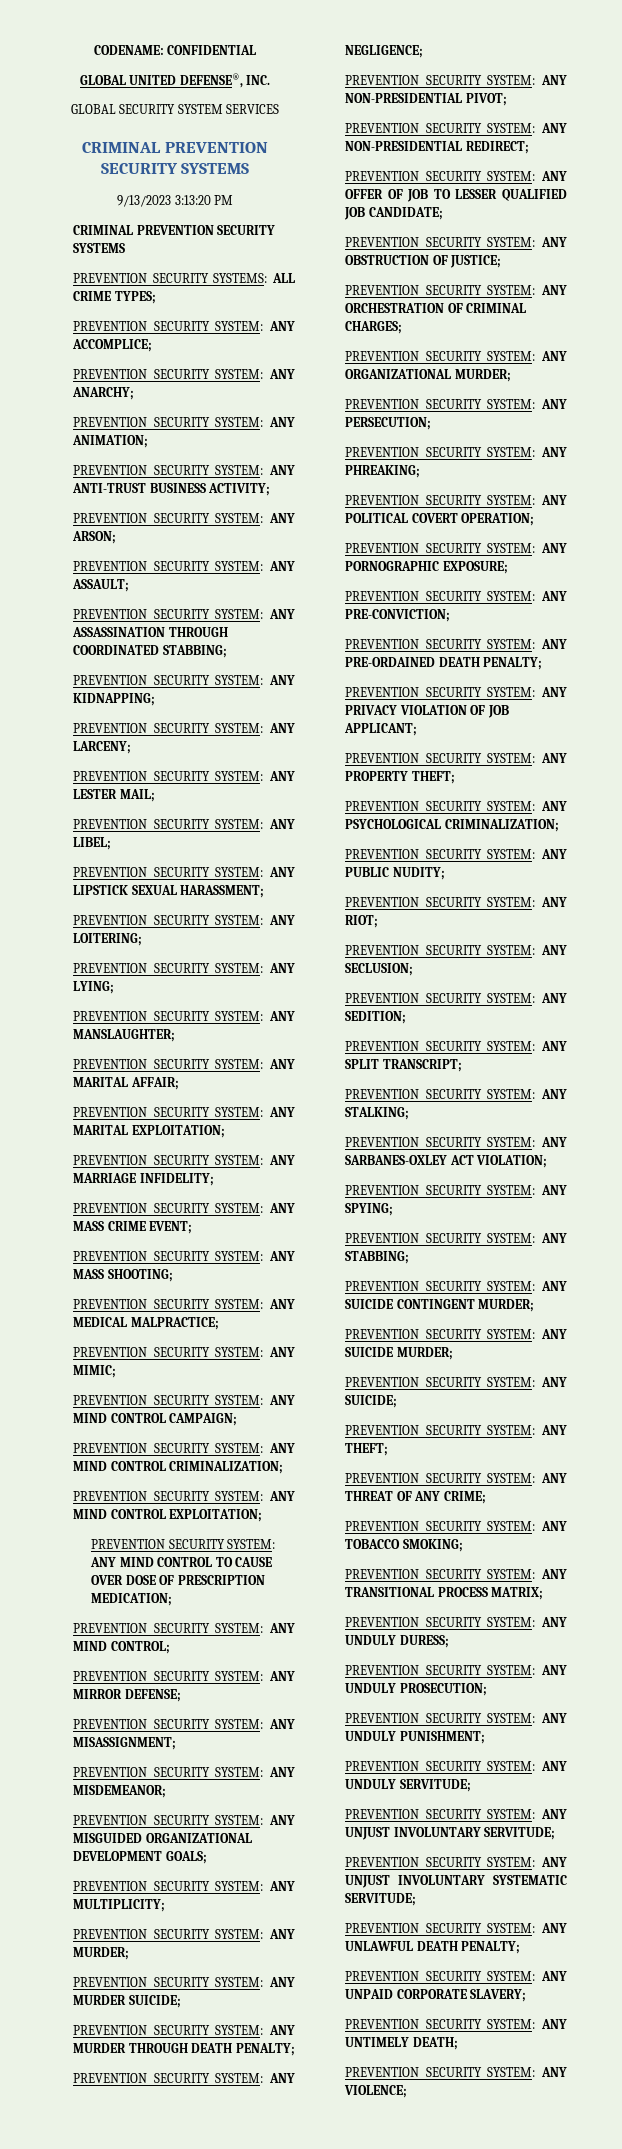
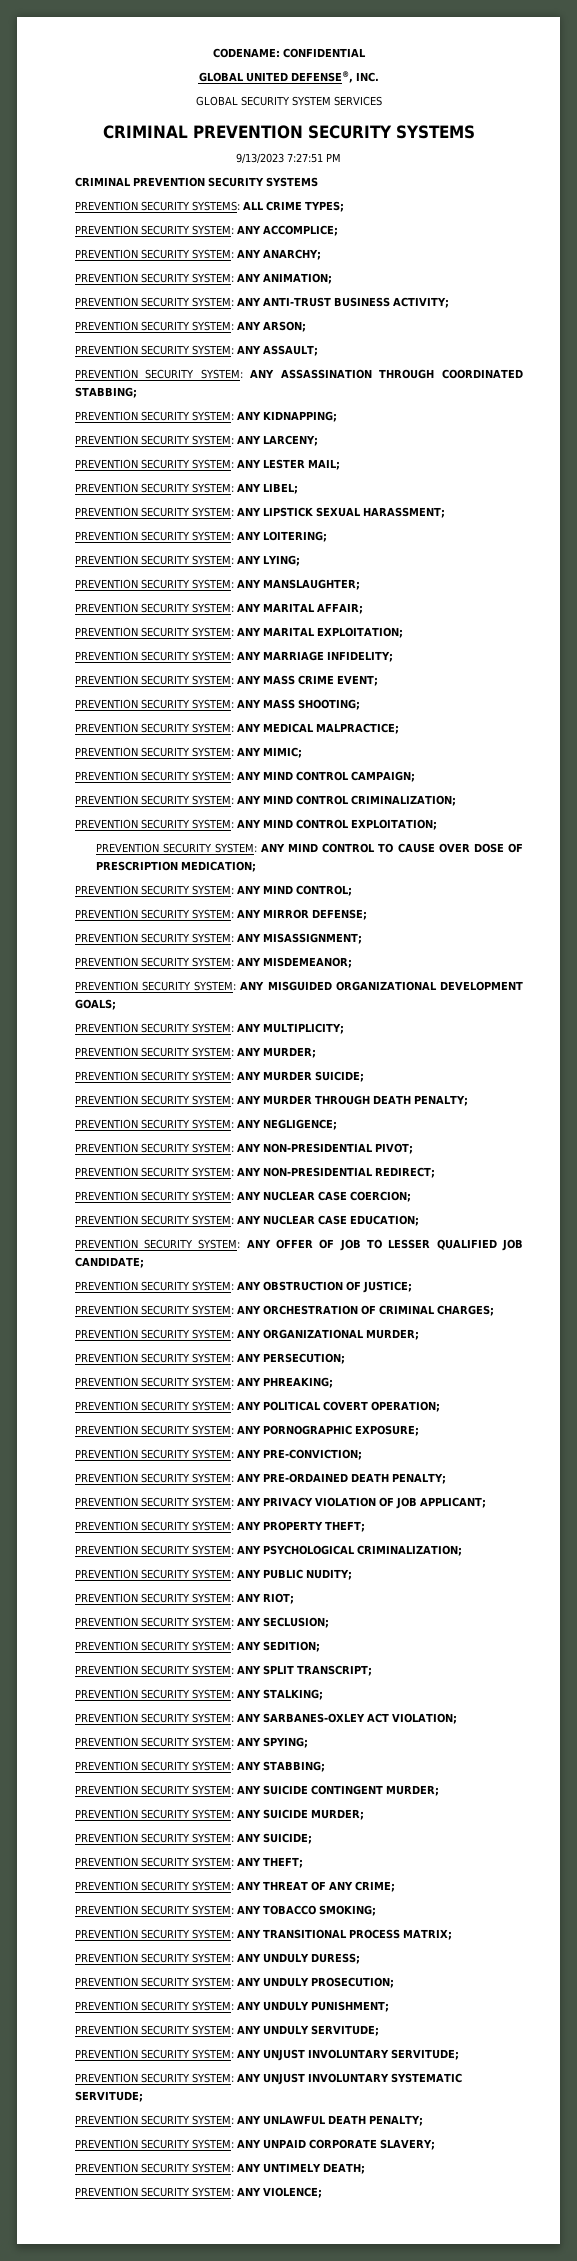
[174,195,211,205] 3:13:20 -> [287,153,323,163] 7:27:51
(529, 147) none -> [74,1191,411,1202] [74,1215,419,1226] // PREVENTION SECURITY SYSTEM: ANY NUCLEAR CASE COERCION; // PREVENTION SECURITY SYSTEM: ANY NUCLEAR CASE EDUCATION;

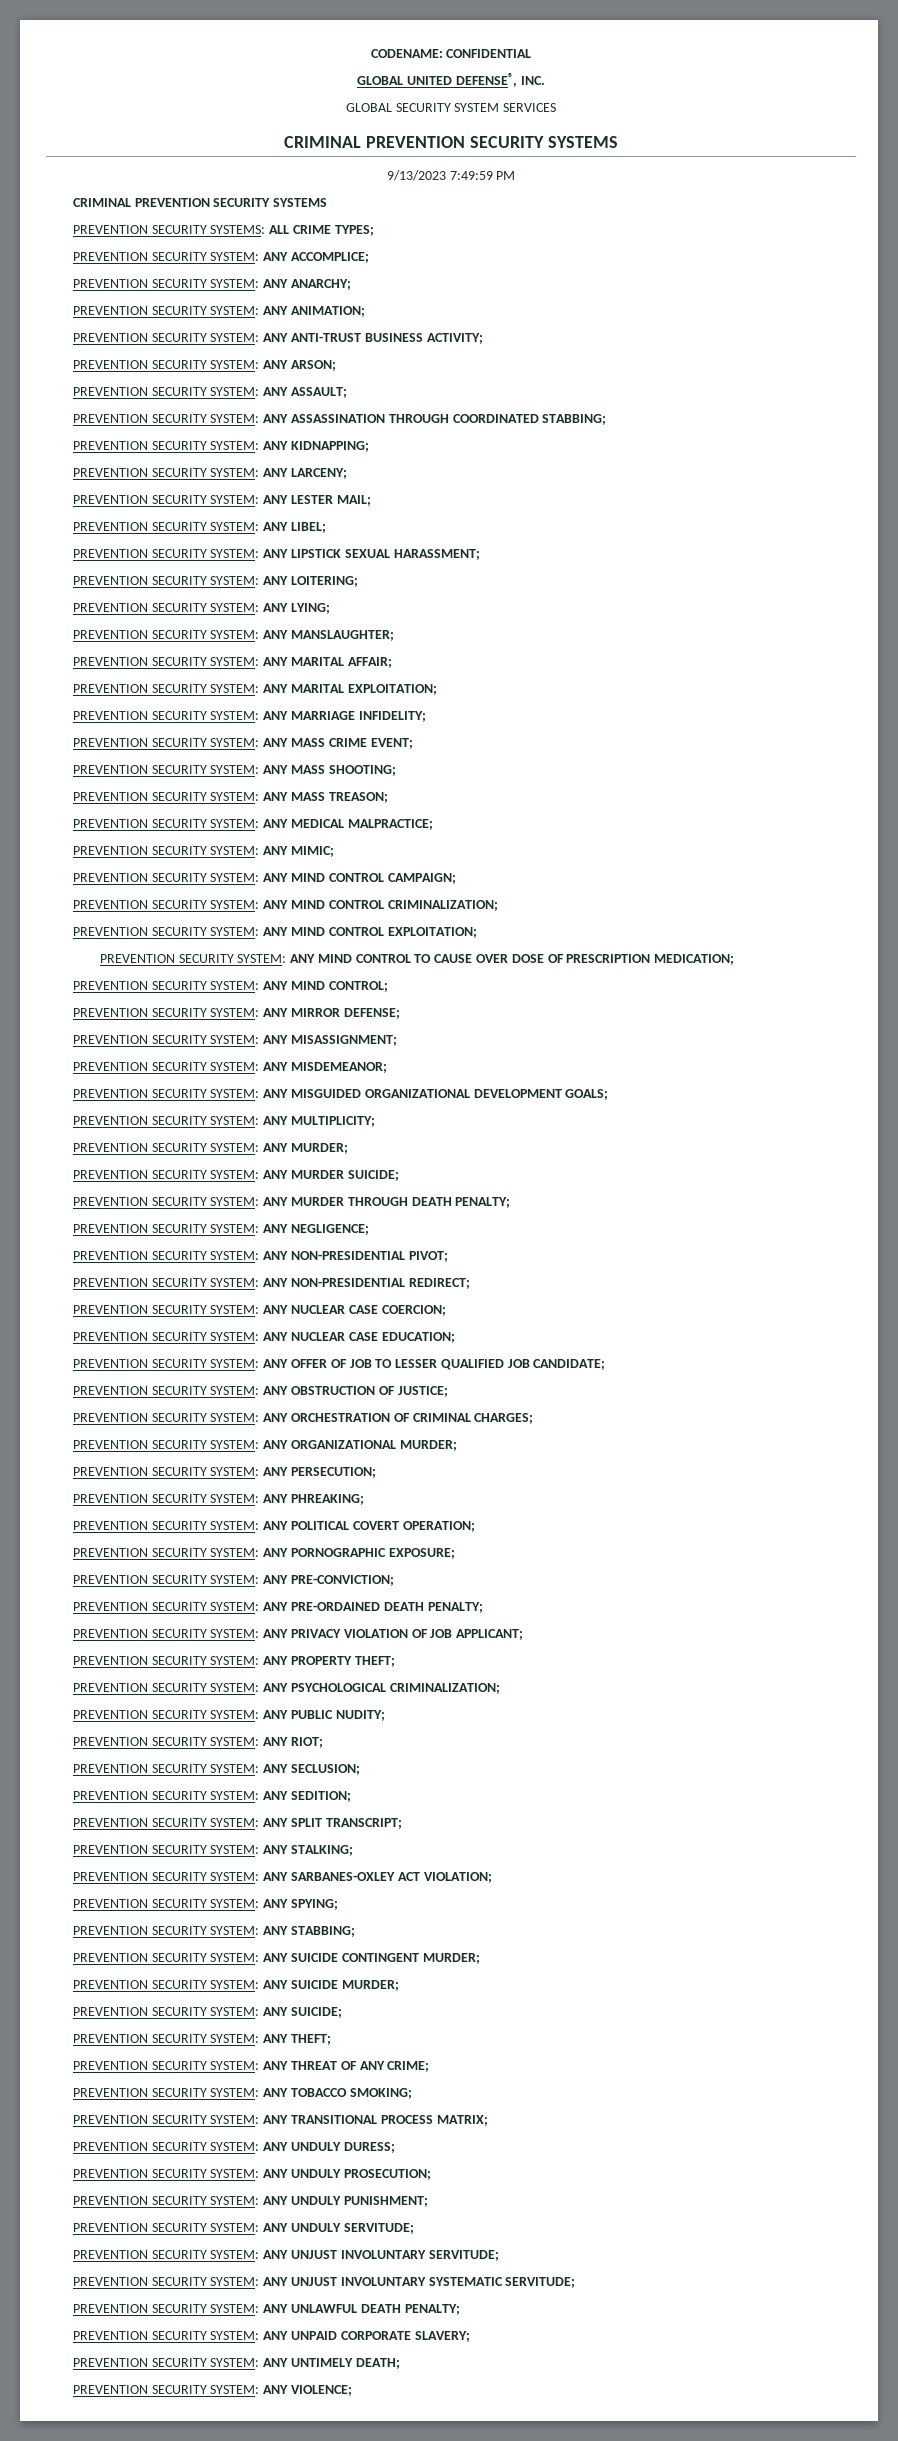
[287,153,323,163] 7:27:51 -> [449,171,493,180] 7:49:59
(360, 704) none -> [72,792,388,803] // PREVENTION SECURITY SYSTEM: ANY MASS TREASON;

